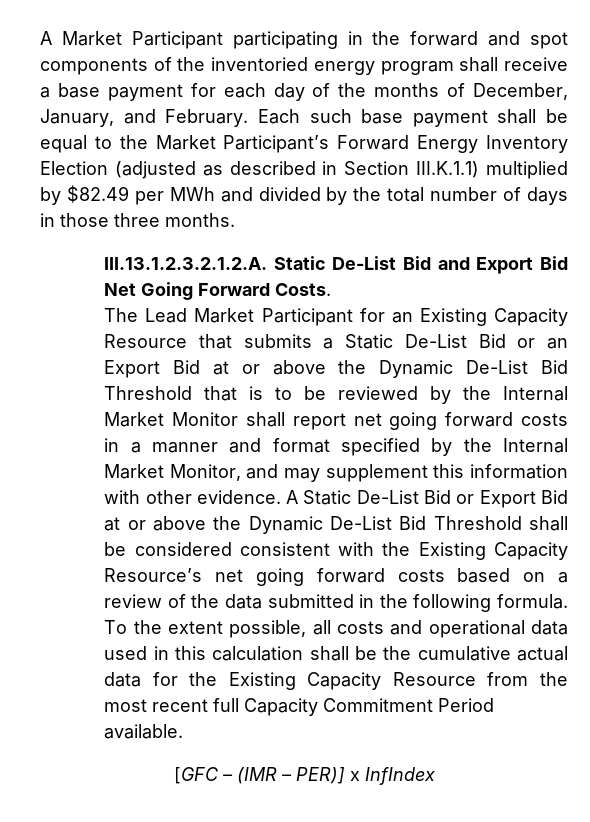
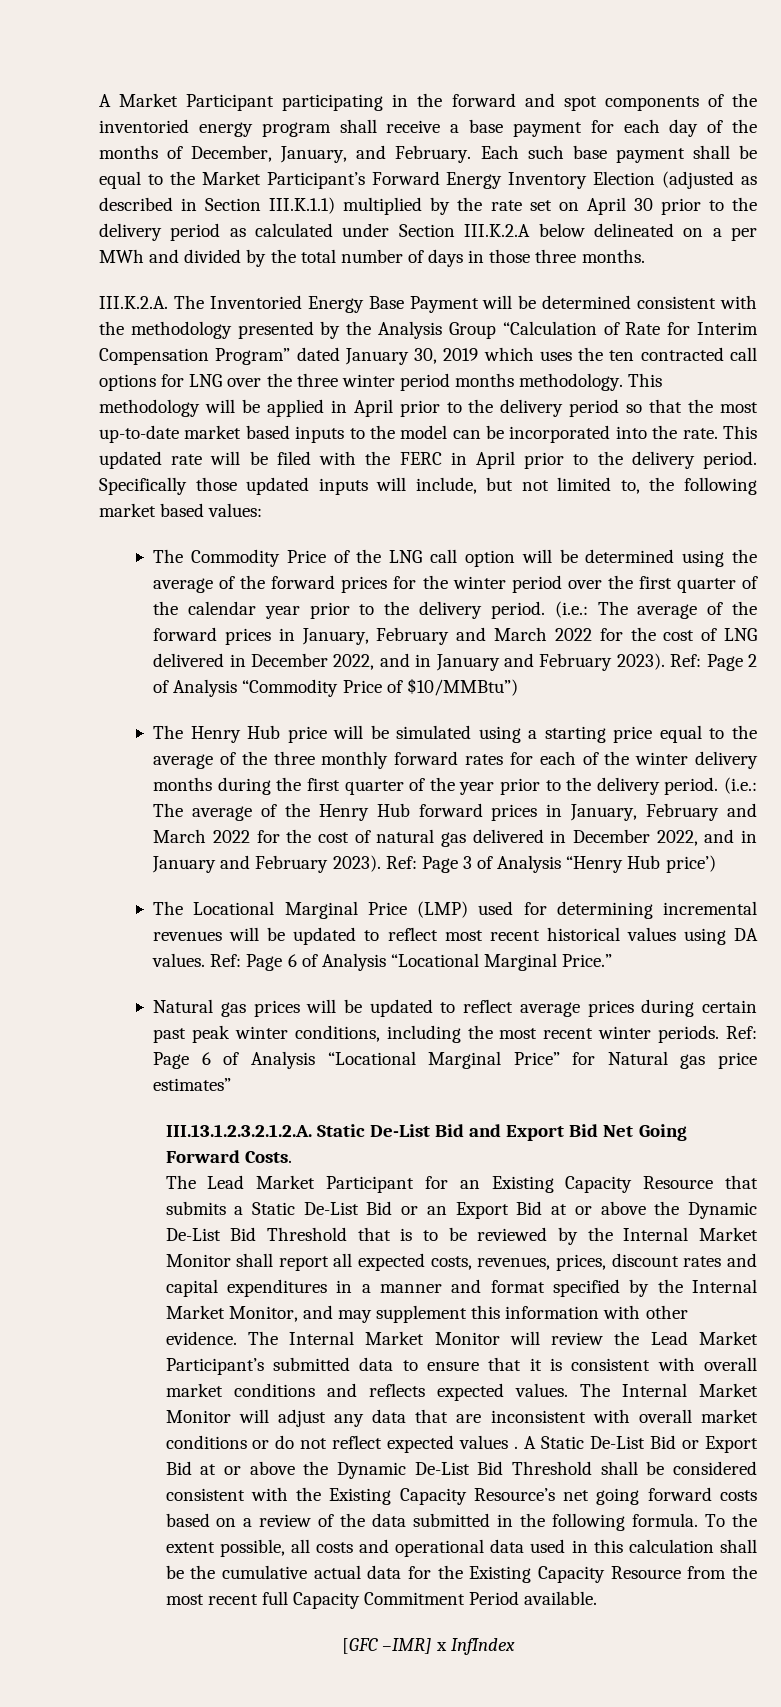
[66,185,129,203] $82.49 -> [457,197,757,215] [99,223,722,241] the rate set on April 30 prior to the delivery period as calculated under Section III.K.2.A below delineated on a
(235, 220) none -> [99,295,757,313] [99,321,759,339] [99,347,757,365] [99,373,663,391] [99,399,759,417] [99,425,757,443] [99,451,757,469] [99,477,757,495] [99,503,263,517] [153,549,757,567] [153,575,758,593] [153,601,757,619] [153,627,757,645] [153,653,757,671] [153,678,518,697] [153,725,757,743] [153,751,758,769] [153,777,757,795] [153,803,757,821] [153,829,757,847] [152,855,716,873] [153,901,757,919] [153,927,758,945] [152,953,613,971] [153,999,758,1017] [153,1025,757,1043] [153,1051,758,1069] [153,1078,232,1091] // III.K.2.A. The Inventoried Energy Base Payment will be determined consistent with the methodology presented by the Analysis Group “Calculation of Rate for Interim Compensation Program” dated January 30, 2019 which uses the ten contracted call options for LNG over the three winter period months methodology. This methodology will be applied in April prior to the delivery period so that the most up-to-date market based inputs to the model can be incorporated into the rate. This updated rate will be filed with the FERC in April prior to the delivery period. Specifically those updated inputs will include, but not limited to, the following market based values: // The Commodity Price of the LNG call option will be determined using the average of the forward prices for the winter period over the first quarter of the calendar year prior to the delivery period. (i.e.: The average of the forward prices in January, February and March 2022 for the cost of LNG delivered in December 2022, and in January and February 2023). Ref: Page 2 of Analysis “Commodity Price of $10/MMBtu”) // The Henry Hub price will be simulated using a starting price equal to the average of the three monthly forward rates for each of the winter delivery months during the first quarter of the year prior to the delivery period. (i.e.: The average of the Henry Hub forward prices in January, February and March 2022 for the cost of natural gas delivered in December 2022, and in January and February 2023). Ref: Page 3 of Analysis “Henry Hub price’) // The Locational Marginal Price (LMP) used for determining incremental revenues will be updated to reflect most recent historical values using DA values. Ref: Page 6 of Analysis “Locational Marginal Price.” // Natural gas prices will be updated to reflect average prices during certain past peak winter conditions, including the most recent winter periods. Ref: Page 6 of Analysis “Locational Marginal Price” for Natural gas price estimates”
[353,412,568,430] net going forward costs -> [333,1253,758,1271] [165,1279,327,1297] all expected costs, revenues, prices, discount rates and capital expenditures
(281, 497) none -> [247,1331,759,1345] [165,1357,757,1375] [165,1383,758,1401] [165,1409,758,1427] [165,1435,519,1453] The Internal Market Monitor will review the Lead Market Participant’s submitted data to ensure that it is consistent with overall market conditions and reflects expected values. The Internal Market Monitor will adjust any data that are inconsistent with overall market conditions or do not reflect expected values .
[222,767,345,784] – (IMR – PER)] -> [382,1638,432,1654] –IMR]

